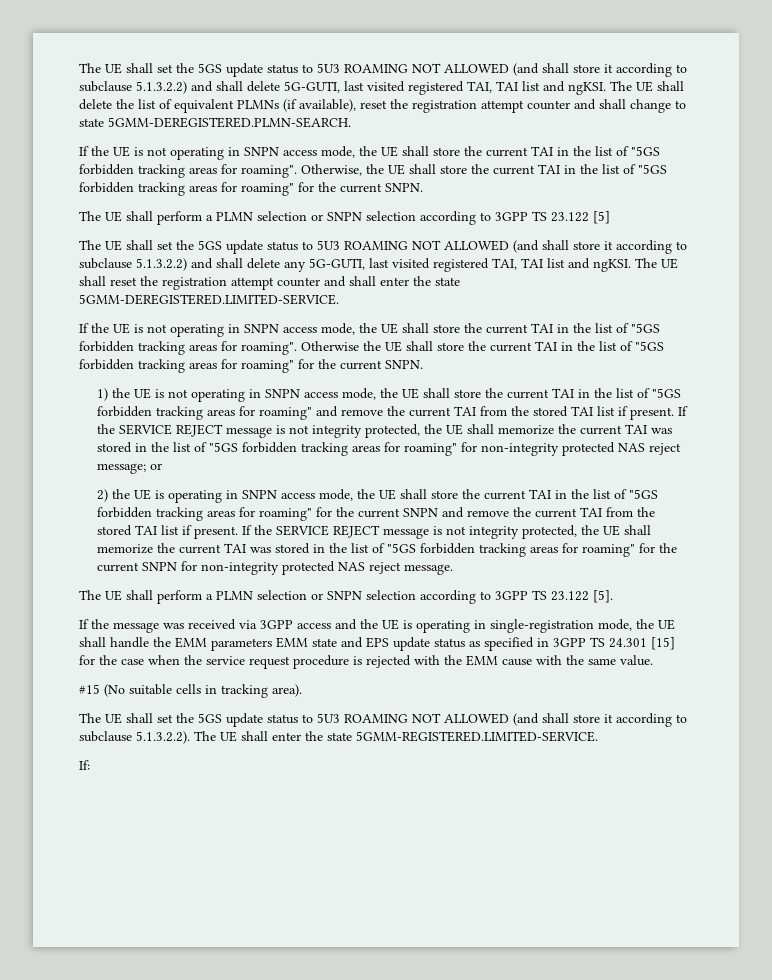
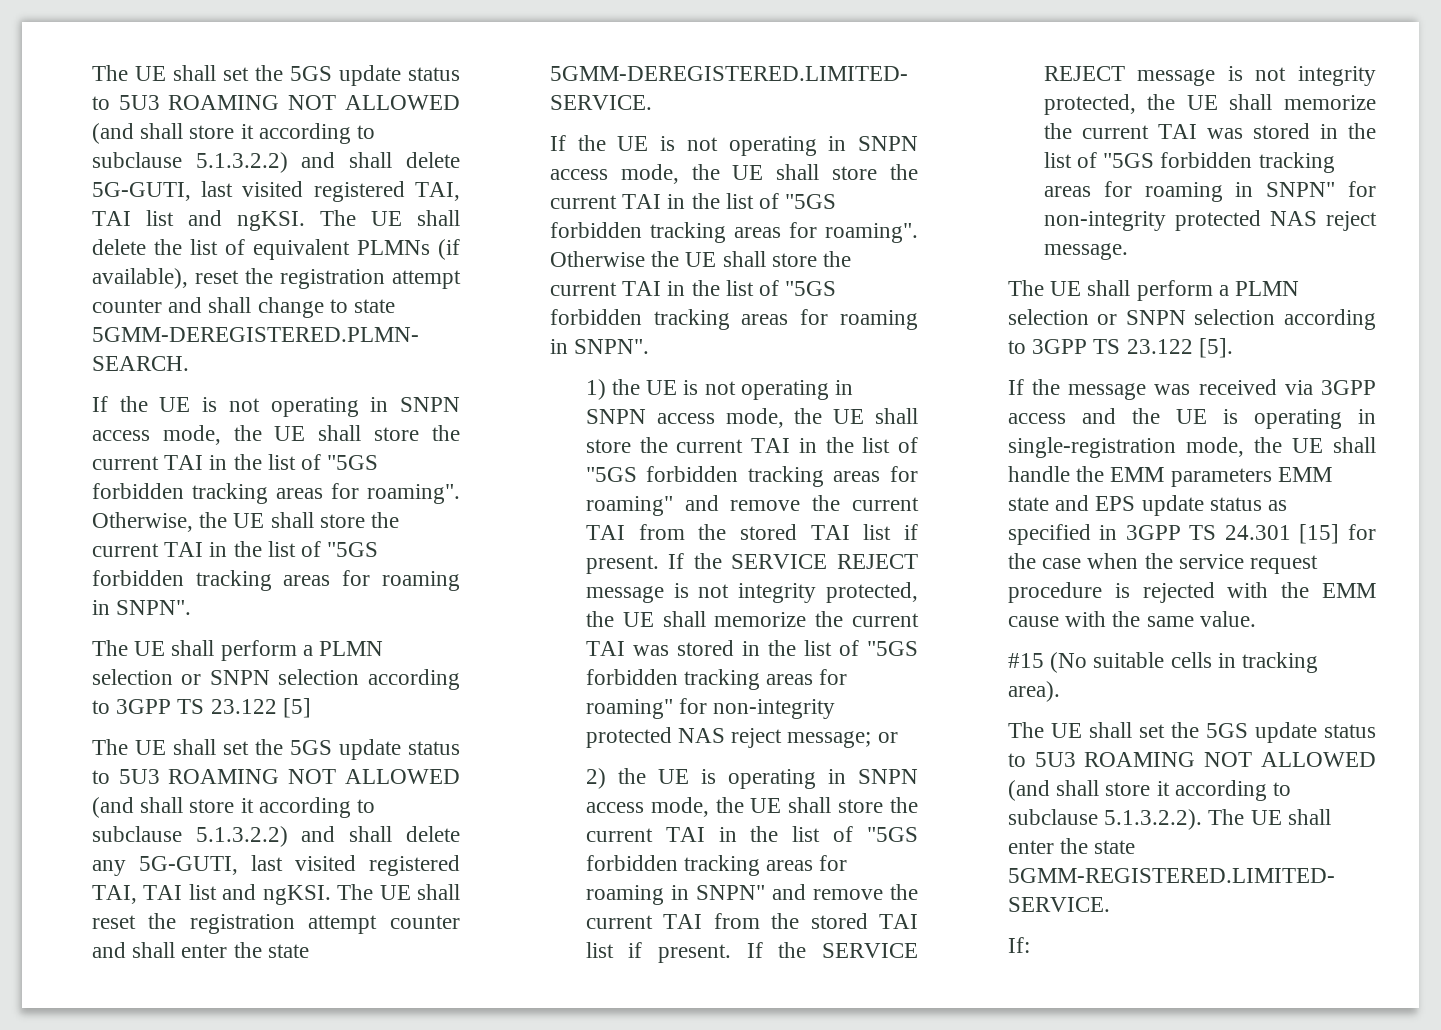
[240,182,423,196] roaming" for the current SNPN. -> [382,571,460,591] [91,600,192,615] roaming in SNPN".
[240,359,423,373] roaming" for the current SNPN. -> [840,310,918,330] [549,339,650,354] roaming in SNPN".
[258,507,438,521] roaming" for the current SNPN -> [585,885,765,905] roaming in SNPN"
[581,543,677,557] [96,562,177,572] roaming" for the current SNPN -> [1144,182,1336,202] roaming in SNPN"

